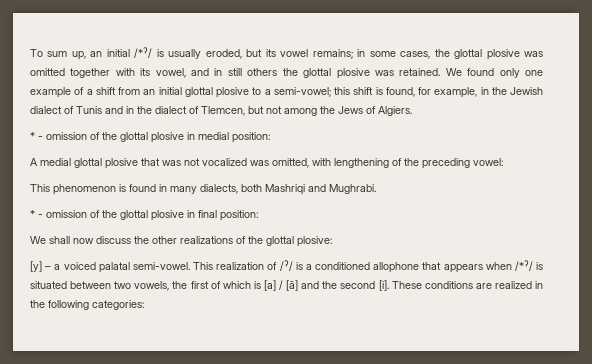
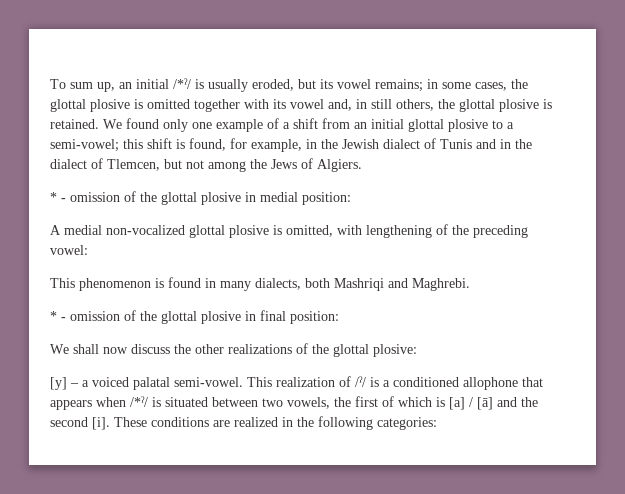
[524,51,543,57] was -> [134,99,143,109] is
[155,68,210,78] vowel, and -> [290,99,352,111] vowel and,
[247,68,394,79] others the glottal plosive was -> [396,99,552,112] others, the glottal plosive is
[74,158,269,169] glottal plosive that was not vocalized was -> [106,225,282,238] non-vocalized glottal plosive is
[329,184,376,194] Mughrabi. -> [412,278,470,291] Maghrebi.

